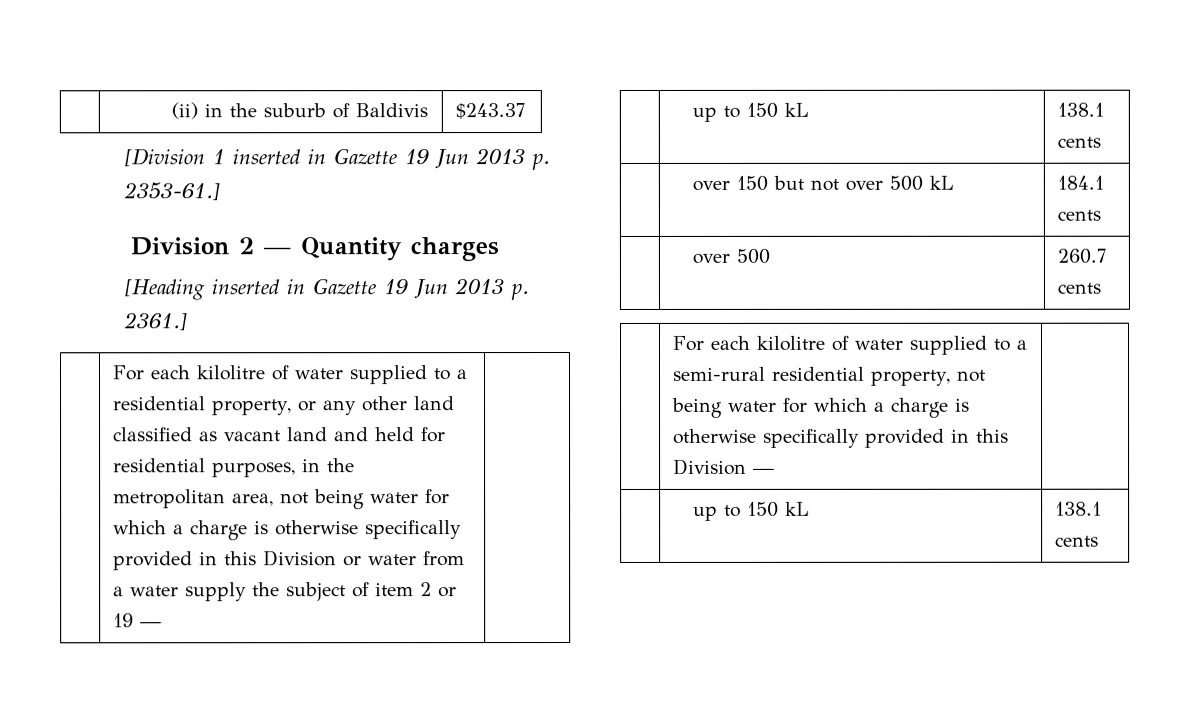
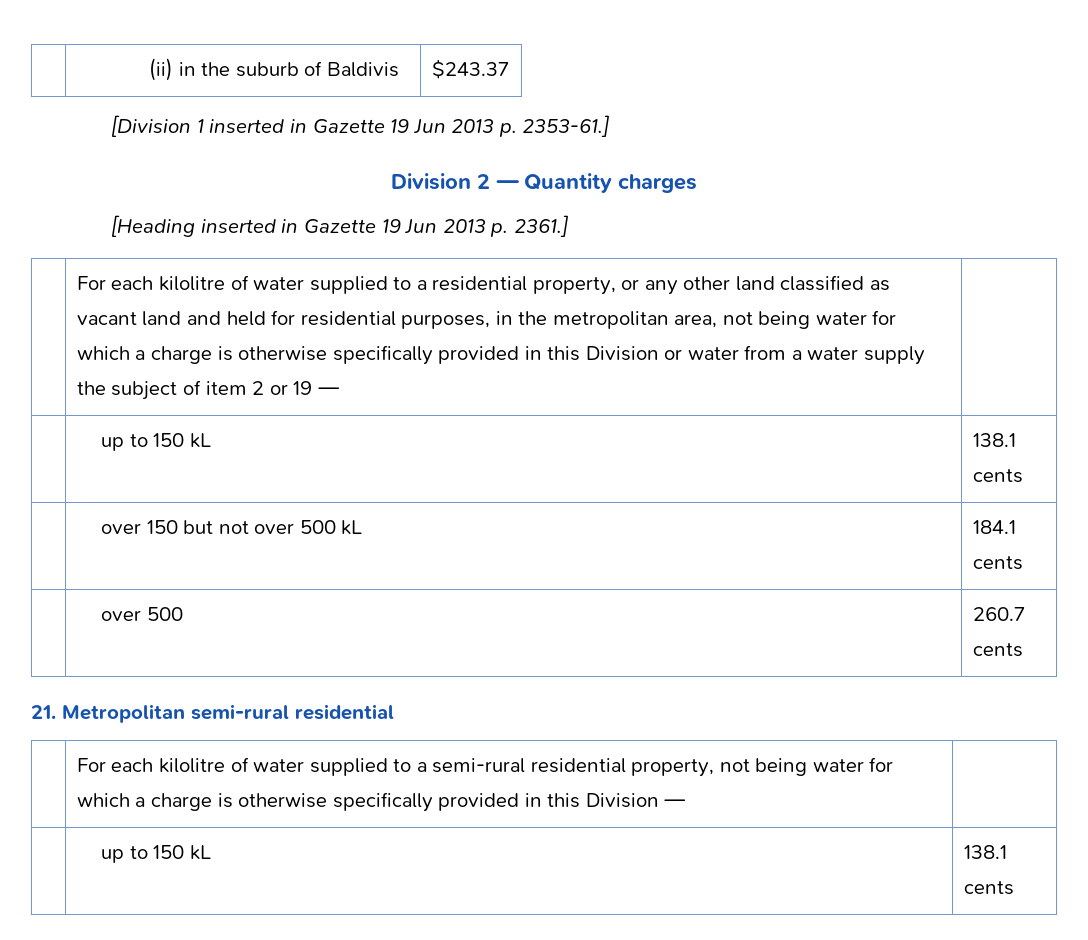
(1102, 288) none -> [31,704,394,723] // 21. Metropolitan semi-rural residential

